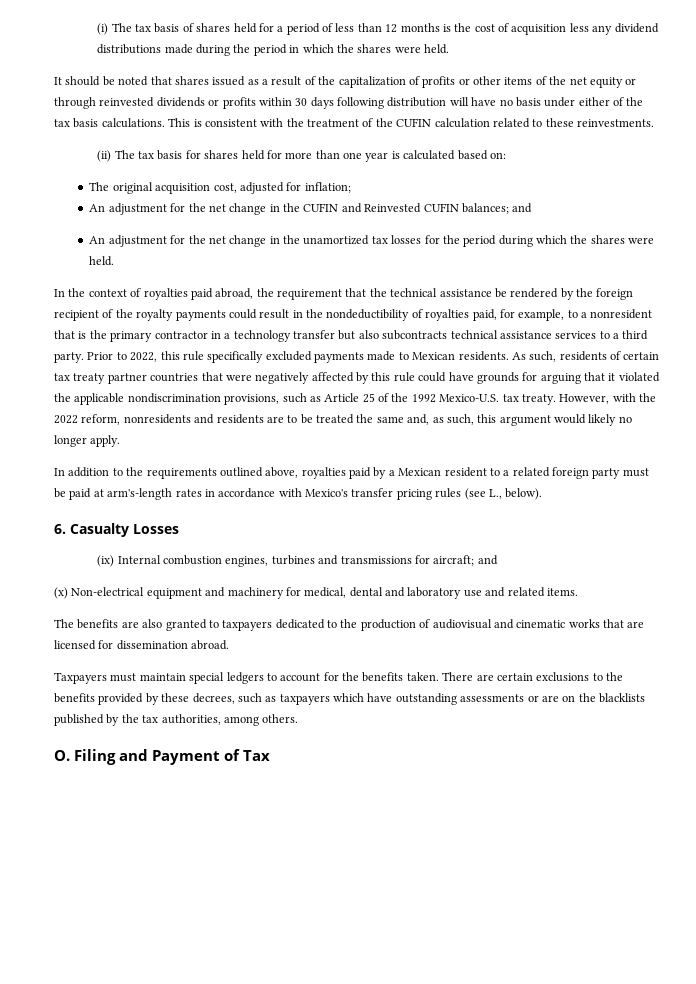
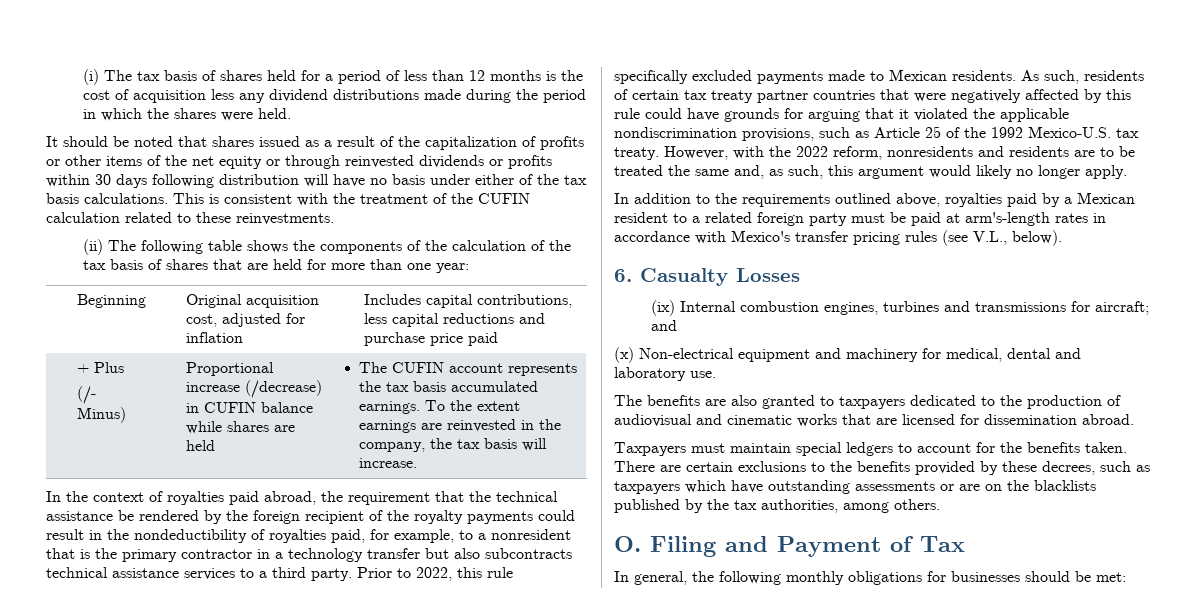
[138,150,239,160] tax basis for shares -> [140,240,571,254] [82,259,268,270] following table shows the components of the calculation of the tax basis of shares that are
[365,150,506,162] [89,182,351,194] [89,203,533,215] [89,235,655,247] [89,256,115,266] year is calculated based on: // The original acquisition cost, adjusted for inflation; // An adjustment for the net change in the CUFIN and Reinvested CUFIN balances; and // An adjustment for the net change in the unamortized tax losses for the period during which the shares were held. -> [435,263,469,273] [76,294,146,308] [185,294,319,308] [185,313,305,327] [185,332,243,343] [363,294,572,308] [363,313,545,327] [363,332,498,346] [76,362,124,373] [76,386,96,404] [76,407,126,423] [185,362,274,376] [185,380,322,398] [185,402,313,413] [185,421,295,434] [185,440,215,451] [359,362,578,376] [359,381,539,392] [359,400,521,414] [359,419,562,433] [359,438,548,452] [359,458,418,468] year: // Beginning | Original acquisition cost, adjusted for inflation | Includes capital contributions, less capital reductions and purchase price paid // + Plus // (/- Minus) | Proportional increase (/decrease) in CUFIN balance while shares are held | The CUFIN account represents the tax basis accumulated earnings. To the extent earnings are reinvested in the company, the tax basis will increase.
[488,489,502,499] L., -> [973,231,1007,245] V.L.,
[463,587,578,597] use and related items. -> [690,371,716,378] use.
(270, 755) none -> [614,571,1126,585] // In general, the following monthly obligations for businesses should be met:

